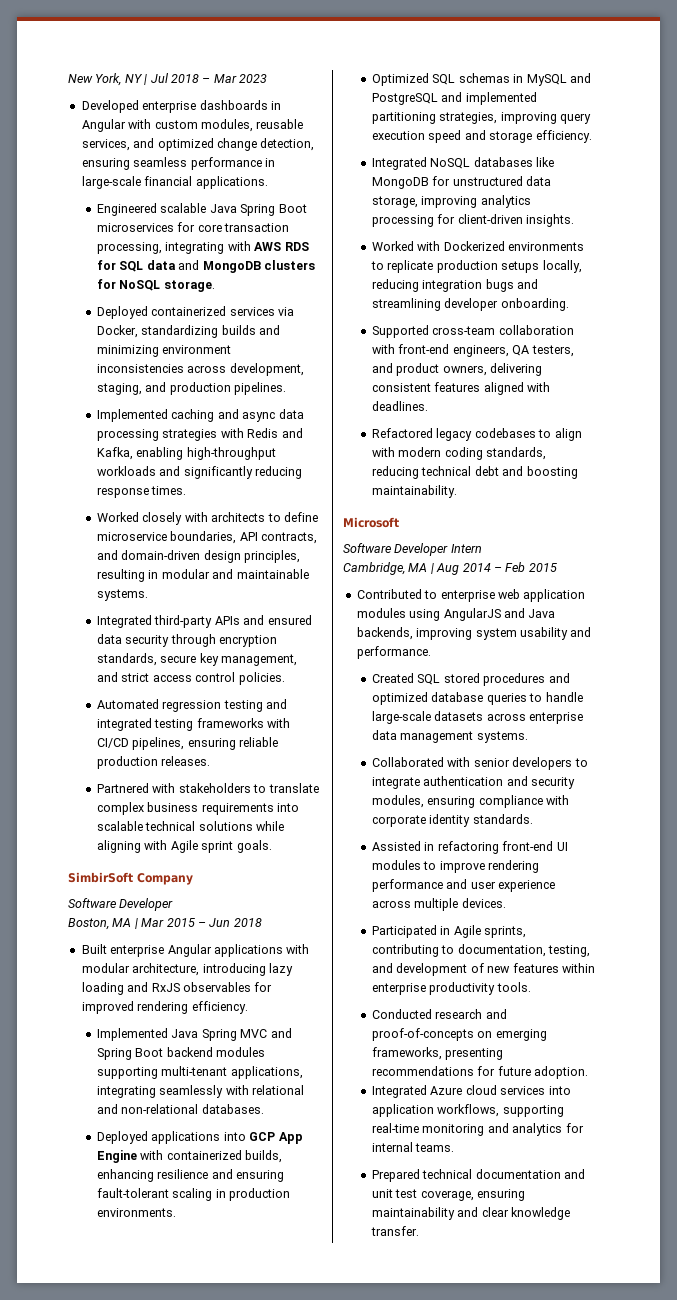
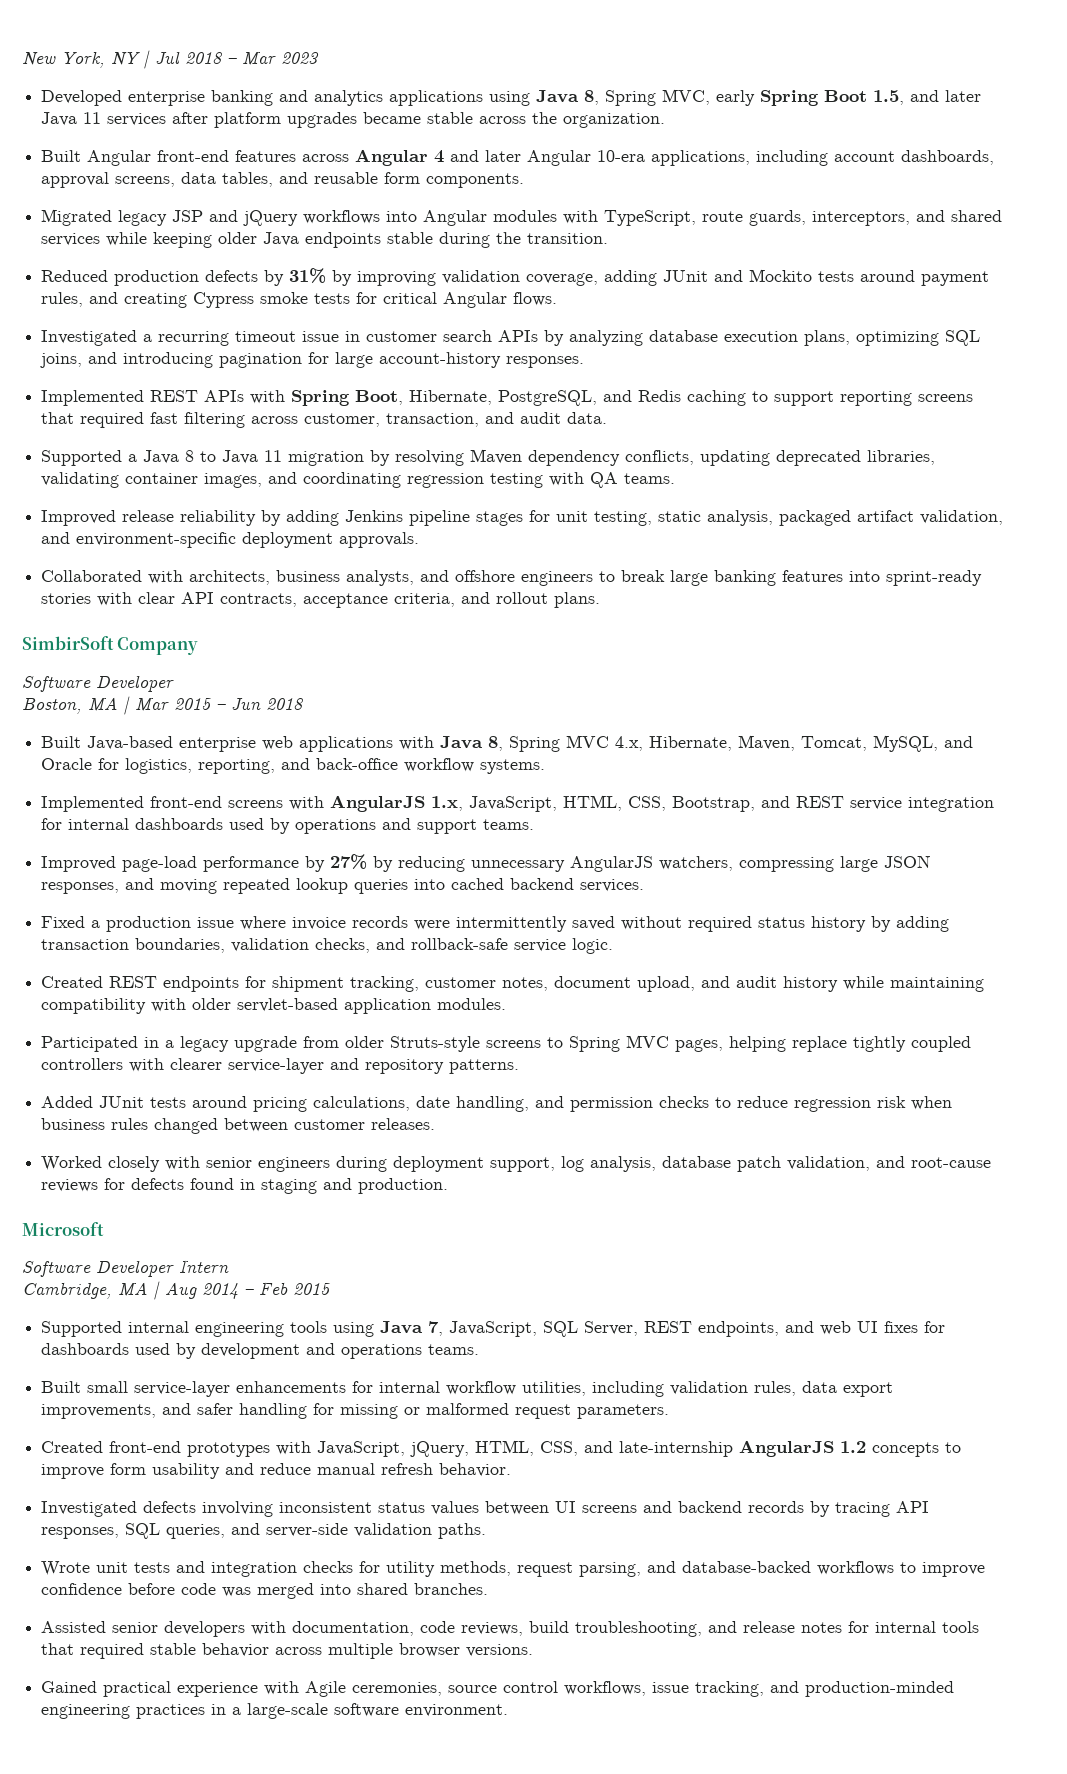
[199,100,281,110] [81,119,304,132] [81,138,315,151] [81,157,275,170] [81,176,268,189] [96,203,307,216] [96,222,290,232] [96,241,309,254] [96,260,315,273] [96,279,215,292] [96,306,295,319] [96,325,281,338] [96,345,232,357] [96,363,304,376] [96,382,287,395] [96,409,304,422] [96,428,303,441] [96,447,276,460] [96,466,303,479] [96,486,187,498] [96,512,318,525] [96,531,318,544] [96,550,301,563] [96,569,309,582] [96,589,148,601] [96,615,312,628] [96,634,278,647] [96,653,298,666] [96,672,285,685] [96,699,288,712] [96,718,291,731] [96,737,279,750] [96,756,211,769] [96,783,319,793] [96,802,300,815] [96,821,285,831] [96,840,272,853] dashboards in Angular with custom modules, reusable services, and optimized change detection, ensuring seamless performance in large-scale financial applications. // Engineered scalable Java Spring Boot microservices for core transaction processing, integrating with AWS RDS for SQL data and MongoDB clusters for NoSQL storage. // Deployed containerized services via Docker, standardizing builds and minimizing environment inconsistencies across development, staging, and production pipelines. // Implemented caching and async data processing strategies with Redis and Kafka, enabling high-throughput workloads and significantly reducing response times. // Worked closely with architects to define microservice boundaries, API contracts, and domain-driven design principles, resulting in modular and maintainable systems. // Integrated third-party APIs and ensured data security through encryption standards, secure key management, and strict access control policies. // Automated regression testing and integrated testing frameworks with CI/CD pipelines, ensuring reliable production releases. // Partnered with stakeholders to translate complex business requirements into scalable technical solutions while aligning with Agile sprint goals. -> [211,89,982,106] [41,112,666,128] [41,149,995,166] [41,172,525,188] [41,209,1003,226] [41,232,609,248] [41,268,990,286] [41,292,558,308] [41,330,981,346] [40,352,585,368] [41,390,974,406] [41,412,608,428] [41,449,936,466] [41,472,676,488] [41,510,1004,526] [41,532,420,548] [41,570,983,586] [41,592,601,608] banking and analytics applications using Java 8, Spring MVC, early Spring Boot 1.5, and later Java 11 services after platform upgrades became stable across the organization. // Built Angular front-end features across Angular 4 and later Angular 10-era applications, including account dashboards, approval screens, data tables, and reusable form components. // Migrated legacy JSP and jQuery workflows into Angular modules with TypeScript, route guards, interceptors, and shared services while keeping older Java endpoints stable during the transition. // Reduced production defects by 31% by improving validation coverage, adding JUnit and Mockito tests around payment rules, and creating Cypress smoke tests for critical Angular flows. // Investigated a recurring timeout issue in customer search APIs by analyzing database execution plans, optimizing SQL joins, and introducing pagination for large account-history responses. // Implemented REST APIs with Spring Boot, Hibernate, PostgreSQL, and Redis caching to support reporting screens that required fast filtering across customer, transaction, and audit data. // Supported a Java 8 to Java 11 migration by resolving Maven dependency conflicts, updating deprecated libraries, validating container images, and coordinating regression testing with QA teams. // Improved release reliability by adding Jenkins pipeline stages for unit testing, static analysis, packaged artifact validation, and environment-specific deployment approvals. // Collaborated with architects, business analysts, and offshore engineers to break large banking features into sprint-ready stories with clear API contracts, acceptance criteria, and rollout plans.
[110,944,310,957] [81,963,293,976] [81,982,273,995] [81,1001,248,1014] [96,1028,292,1041] [96,1047,266,1060] [96,1066,303,1079] [96,1085,305,1098] [96,1104,264,1114] [96,1131,303,1144] [96,1150,283,1163] [96,1169,285,1182] [96,1188,291,1201] [96,1208,176,1217] [371,73,591,86] [371,92,537,105] [371,112,592,124] [371,130,592,143] [371,157,555,170] [371,176,552,189] [371,195,531,208] [371,214,575,227] [371,241,585,251] [370,260,582,273] [371,279,539,292] [371,298,569,311] [371,325,574,338] [371,344,574,357] [371,363,543,376] [371,382,551,395] [371,401,428,411] [371,428,582,441] [371,447,547,460] [371,466,578,479] [371,485,457,498] enterprise Angular applications with modular architecture, introducing lazy loading and RxJS observables for improved rendering efficiency. // Implemented Java Spring MVC and Spring Boot backend modules supporting multi-tenant applications, integrating seamlessly with relational and non-relational databases. // Deployed applications into GCP App Engine with containerized builds, enhancing resilience and ensuring fault-tolerant scaling in production environments. // Optimized SQL schemas in MySQL and PostgreSQL and implemented partitioning strategies, improving query execution speed and storage efficiency. // Integrated NoSQL databases like MongoDB for unstructured data storage, improving analytics processing for client-driven insights. // Worked with Dockerized environments to replicate production setups locally, reducing integration bugs and streamlining developer onboarding. // Supported cross-team collaboration with front-end engineers, QA testers, and product owners, delivering consistent features aligned with deadlines. // Refactored legacy codebases to align with modern coding standards, reducing technical debt and boosting maintainability. -> [87,735,974,752] [41,758,546,774] [41,795,995,812] [41,818,535,834] [41,854,932,872] [41,878,645,894] [41,916,950,932] [41,938,614,954] [41,976,985,992] [41,998,507,1014] [41,1035,972,1052] [41,1058,520,1074] [41,1096,953,1112] [41,1118,436,1134] [41,1156,992,1172] [41,1178,449,1194] Java-based enterprise web applications with Java 8, Spring MVC 4.x, Hibernate, Maven, Tomcat, MySQL, and Oracle for logistics, reporting, and back-office workflow systems. // Implemented front-end screens with AngularJS 1.x, JavaScript, HTML, CSS, Bootstrap, and REST service integration for internal dashboards used by operations and support teams. // Improved page-load performance by 27% by reducing unnecessary AngularJS watchers, compressing large JSON responses, and moving repeated lookup queries into cached backend services. // Fixed a production issue where invoice records were intermittently saved without required status history by adding transaction boundaries, validation checks, and rollback-safe service logic. // Created REST endpoints for shipment tracking, customer notes, document upload, and audit history while maintaining compatibility with older servlet-based application modules. // Participated in a legacy upgrade from older Struts-style screens to Spring MVC pages, helping replace tightly coupled controllers with clearer service-layer and repository patterns. // Added JUnit tests around pricing calculations, date handling, and permission checks to reduce regression risk when business rules changed between customer releases. // Worked closely with senior engineers during deployment support, log analysis, database patch validation, and root-cause reviews for defects found in staging and production.
[356,589,586,602] [356,608,556,621] [356,627,592,640] [356,646,431,659] [371,673,570,686] [371,692,583,705] [371,711,584,724] [371,730,528,743] [371,757,588,770] [371,776,576,789] [371,795,570,808] [371,814,533,827] [371,841,568,854] [371,860,540,873] [371,879,556,892] [371,898,506,911] [371,925,527,938] [371,944,591,957] [371,963,595,976] [371,982,531,995] [371,1009,507,1019] [371,1028,547,1041] [371,1047,504,1060] [371,1066,589,1079] [371,1085,571,1098] [371,1104,564,1117] [371,1123,584,1136] [371,1142,455,1152] [371,1169,586,1182] [371,1189,526,1201] [371,1207,571,1220] [370,1226,419,1236] Contributed to enterprise web application modules using AngularJS and Java backends, improving system usability and performance. // Created SQL stored procedures and optimized database queries to handle large-scale datasets across enterprise data management systems. // Collaborated with senior developers to integrate authentication and security modules, ensuring compliance with corporate identity standards. // Assisted in refactoring front-end UI modules to improve rendering performance and user experience across multiple devices. // Participated in Agile sprints, contributing to documentation, testing, and development of new features within enterprise productivity tools. // Conducted research and proof-of-concepts on emerging frameworks, presenting recommendations for future adoption. // Integrated Azure cloud services into application workflows, supporting real-time monitoring and analytics for internal teams. // Prepared technical documentation and unit test coverage, ensuring maintainability and clear knowledge transfer. -> [41,1321,946,1337] [41,1343,480,1359] [41,1381,894,1397] [41,1403,670,1419] [41,1440,962,1457] [41,1463,512,1479] [41,1501,930,1517] [41,1523,487,1539] [41,1561,986,1577] [41,1583,489,1599] [41,1621,980,1637] [41,1643,534,1659] [41,1681,955,1697] [41,1703,509,1719] Supported internal engineering tools using Java 7, JavaScript, SQL Server, REST endpoints, and web UI fixes for dashboards used by development and operations teams. // Built small service-layer enhancements for internal workflow utilities, including validation rules, data export improvements, and safer handling for missing or malformed request parameters. // Created front-end prototypes with JavaScript, jQuery, HTML, CSS, and late-internship AngularJS 1.2 concepts to improve form usability and reduce manual refresh behavior. // Investigated defects involving inconsistent status values between UI screens and backend records by tracing API responses, SQL queries, and server-side validation paths. // Wrote unit tests and integration checks for utility methods, request parsing, and database-backed workflows to improve confidence before code was merged into shared branches. // Assisted senior developers with documentation, code reviews, build troubleshooting, and release notes for internal tools that required stable behavior across multiple browser versions. // Gained practical experience with Agile ceremonies, source control workflows, issue tracking, and production-minded engineering practices in a large-scale software environment.

